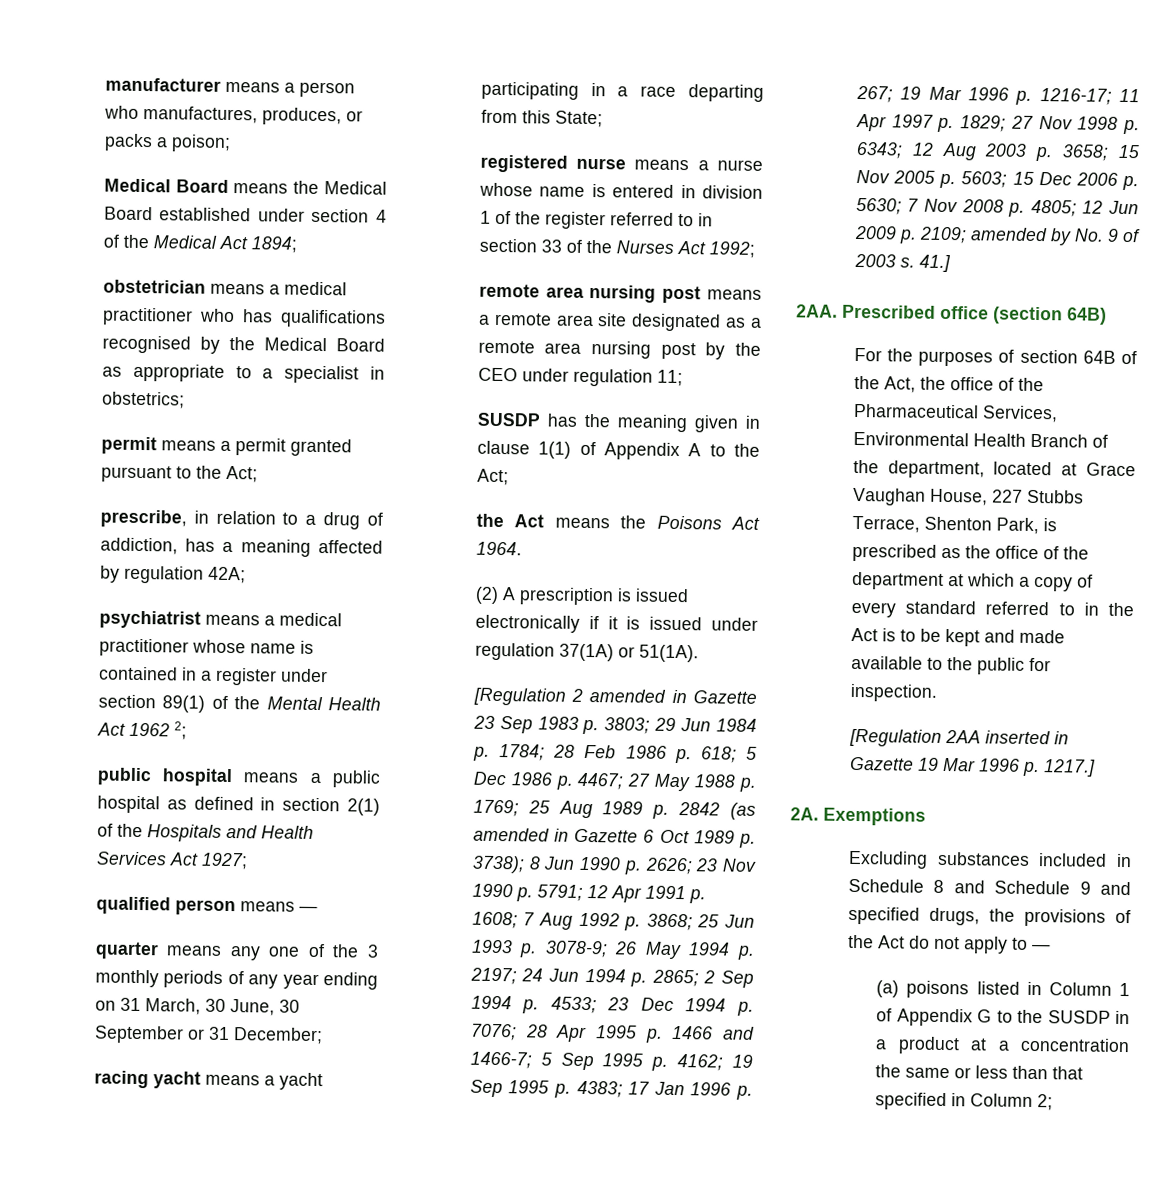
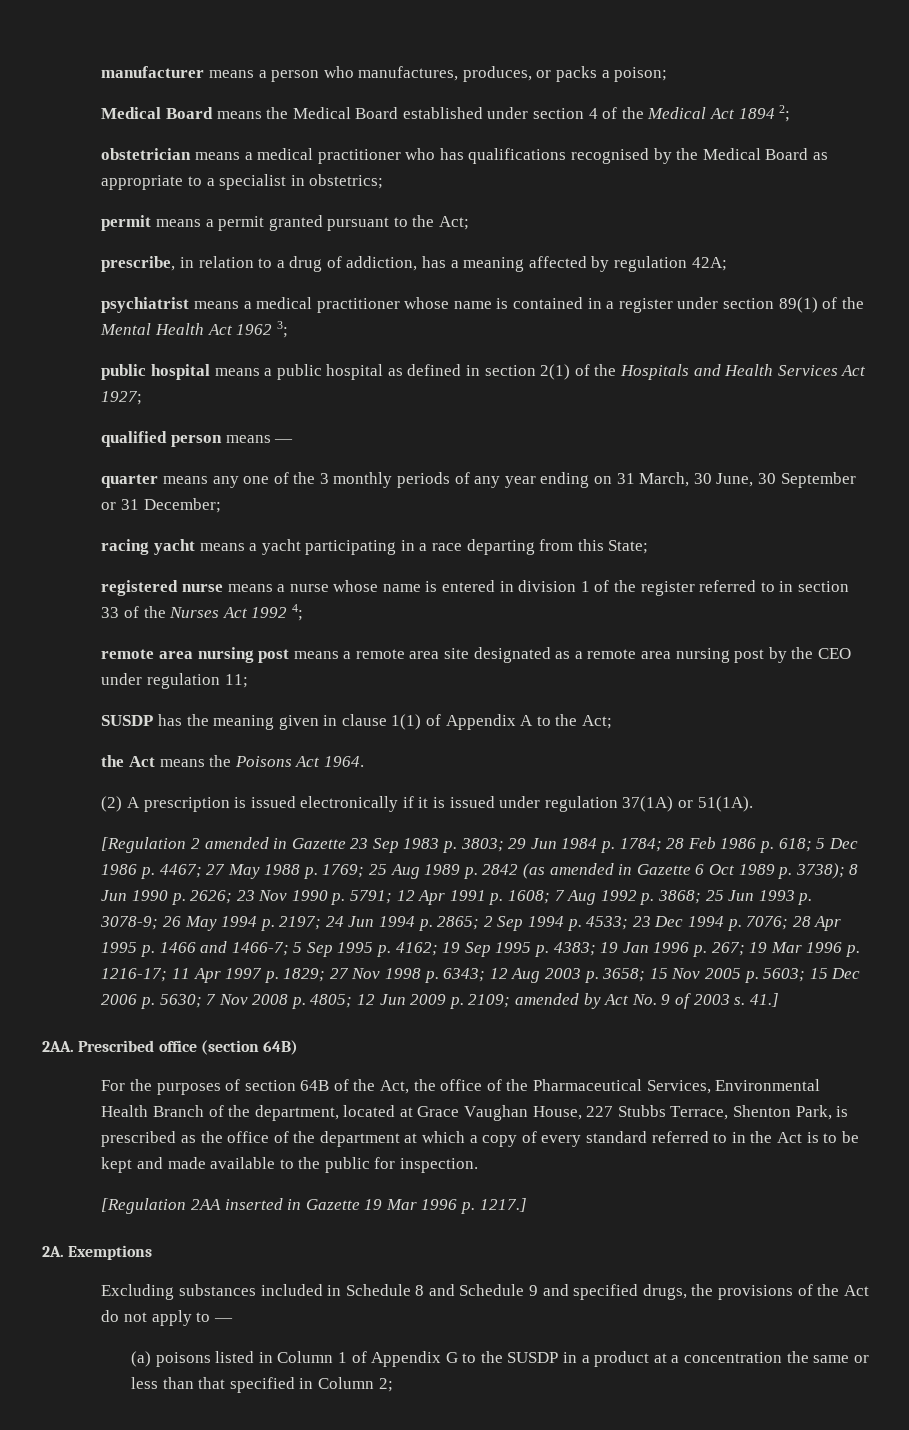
[250,236,297,253] 1894; -> [738,105,791,122] 1894 2;
[173,721,187,740] 2; -> [276,321,288,338] 3;
[708,241,755,258] 1992; -> [251,604,303,621] 1992 4;
[628,1081,651,1095] 17 -> [600,942,619,953] 19
(1072, 237) none -> [604,994,630,1005] Act

